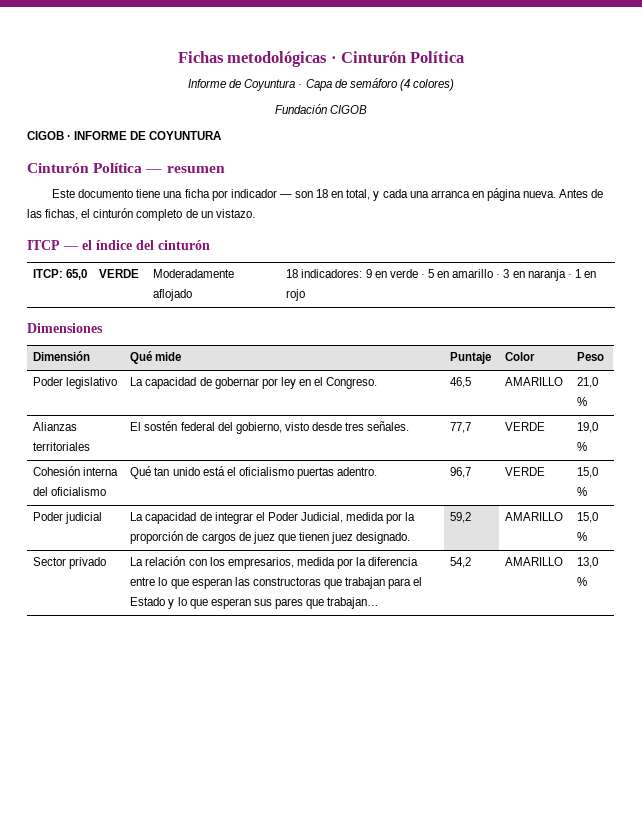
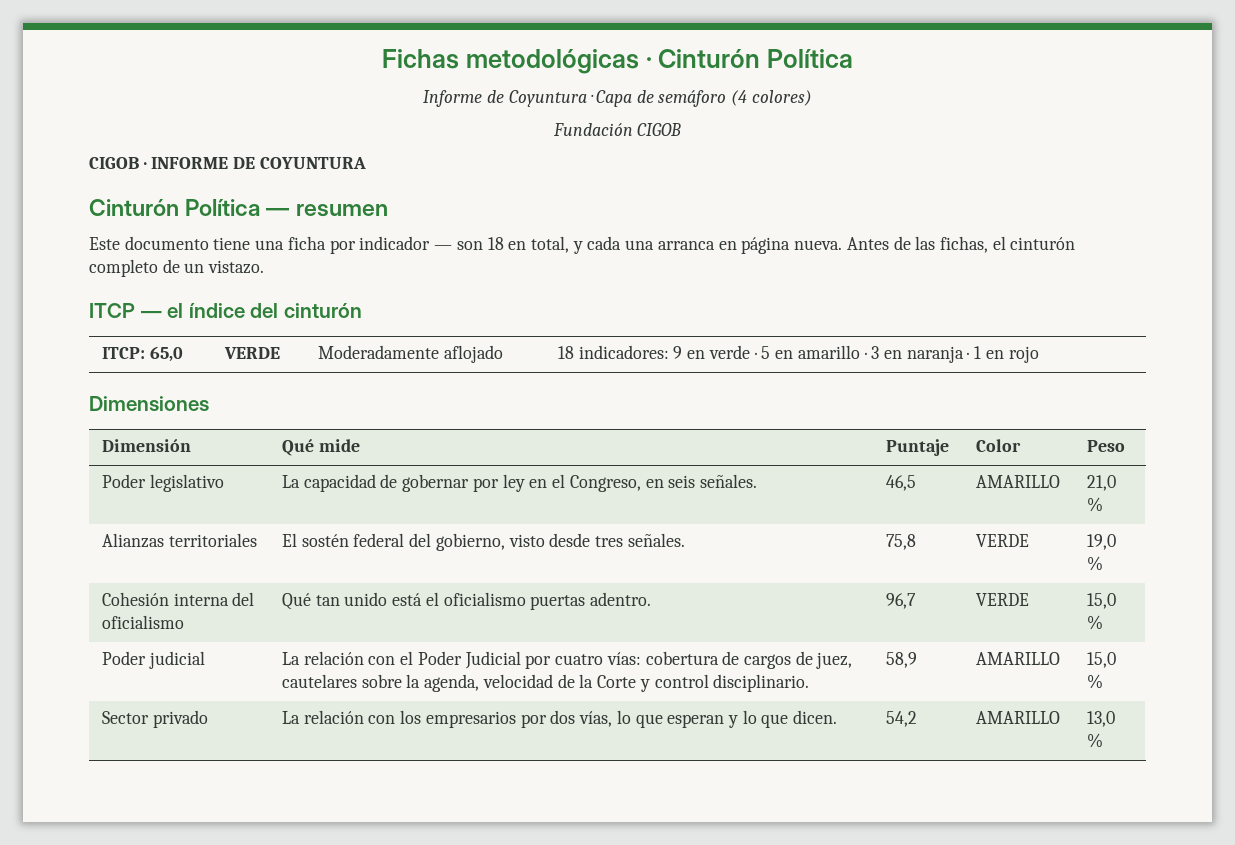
[326,377,378,389] Congreso. -> [569,474,757,492] Congreso, en seis señales.
[450,422,472,433] 77,7 -> [885,534,916,550] 75,8
[145,512,416,524] [130,531,411,544] [450,512,472,523] capacidad de integrar el Poder Judicial, medida por la proporción de cargos de juez que tienen juez designado. | 59,2 -> [303,651,853,669] [281,674,810,692] [885,652,917,668] relación con el Poder Judicial por cuatro vías: cobertura de cargos de juez, cautelares sobre la agenda, velocidad de la Corte y control disciplinario. | 58,9
[227,557,419,569] [130,577,423,589] [130,597,380,609] empresarios, medida por la diferencia entre lo que esperan las constructoras que trabajan para el Estado y lo que esperan sus pares que trabajan… -> [425,710,838,728] empresarios por dos vías, lo que esperan y lo que dicen.

